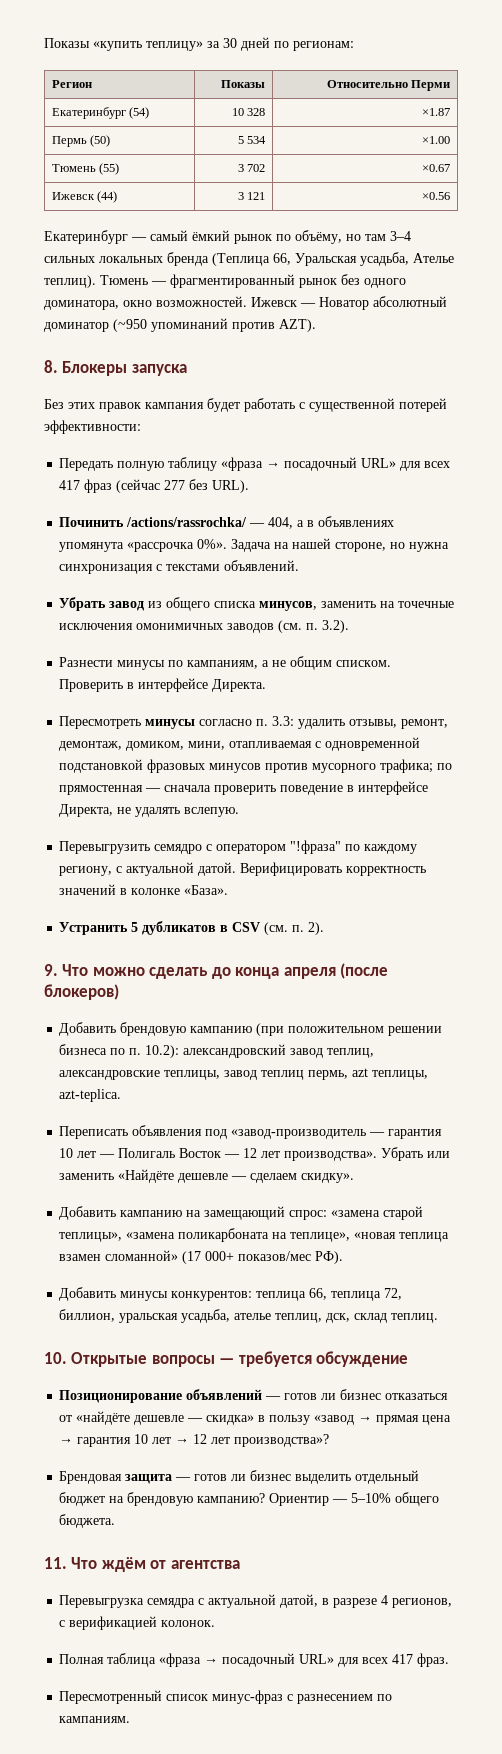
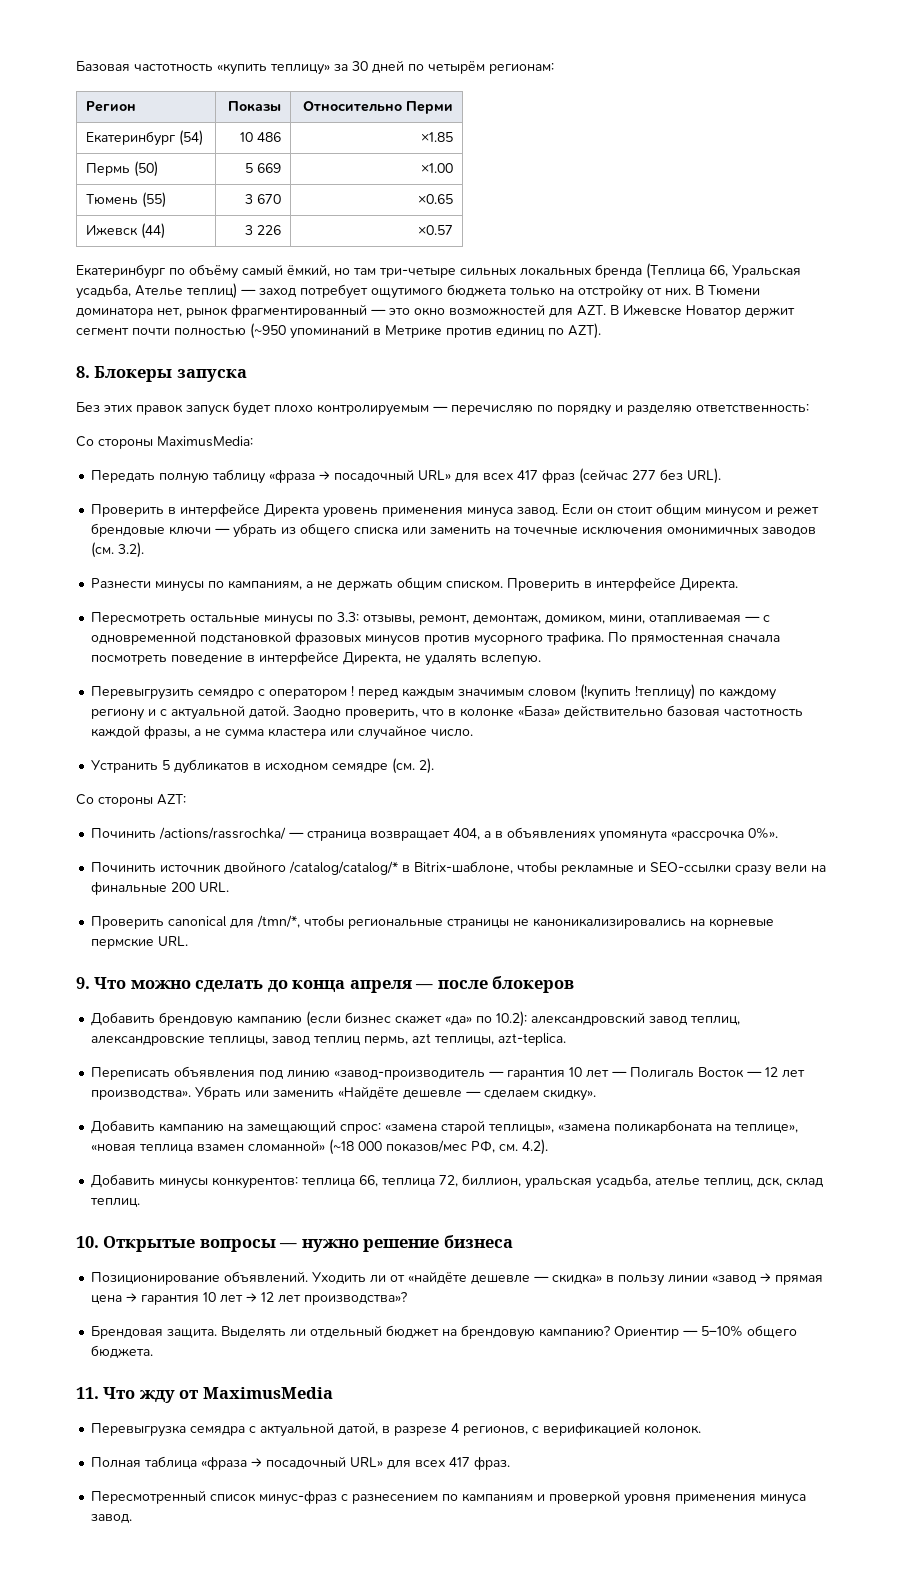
[44,38,90,48] Показы -> [76,61,213,72] Базовая частотность
(289, 44) none -> [428,61,485,74] четырём
[247,108,266,116] [422,108,451,116] 328 | ×1.87 -> [256,132,281,142] [420,132,453,142] 486 | ×1.85
[247,136,267,144] 534 -> [256,163,281,173] 669
[247,164,266,172] [422,164,451,172] 702 | ×0.67 -> [256,194,281,204] [417,194,453,204] 670 | ×0.65
[247,192,266,200] [422,192,451,200] [44,230,342,244] 121 | ×0.56 // Екатеринбург — самый ёмкий рынок по объёму, -> [256,225,281,235] [417,225,453,235] [76,264,330,279] 226 | ×0.57 // Екатеринбург по объёму самый ёмкий,
[390,231,411,241] 3–4 -> [379,268,456,278] три-четыре
[44,274,406,288] [44,296,447,310] [44,318,275,332] теплиц). Тюмень — фрагментированный рынок без одного доминатора, окно возможностей. Ижевск — Новатор абсолютный доминатор (~950 упоминаний против -> [186,283,760,299] [76,304,795,318] [76,323,564,339] теплиц) — заход потребует ощутимого бюджета только на отстройку от них. В Тюмени доминатора нет, рынок фрагментированный — это окно возможностей для AZT. В Ижевске Новатор держит сегмент почти полностью (~950 упоминаний в Метрике против единиц по
[145,398,447,412] [44,420,141,434] кампания будет работать с существенной потерей эффективности: -> [186,401,809,416] [76,436,253,449] запуск будет плохо контролируемым — перечисляю по порядку и разделяю ответственность: // Со стороны MaximusMedia:
[59,516,395,529] [59,538,450,552] [59,560,300,574] [59,597,145,611] Починить /actions/rassrochka/ — 404, а в объявлениях упомянута «рассрочка 0%». Задача на нашей стороне, но нужна синхронизация с текстами объявлений. // Убрать завод -> [91,503,820,518] [91,523,278,538] Проверить в интерфейсе Директа уровень применения минуса завод. Если он стоит общим минусом и режет брендовые ключи — убрать
[259,601,318,611] минусов, -> [402,527,427,535] или
[306,623,319,630] п. -> (115, 550) none
(287, 663) none -> [337,580,394,591] держать
[145,716,346,729] минусы согласно п. 3.3: удалить -> [190,612,360,626] остальные минусы по 3.3:
(313, 744) none -> [745,616,761,622] —
[380,759,453,773] [59,785,277,795] трафика; по прямостенная — сначала проверить -> [546,631,781,645] [91,655,168,665] трафика. По прямостенная сначала посмотреть
[290,840,418,854] [59,862,427,876] [59,884,229,895] [59,921,325,935] "!фраза" по каждому региону, с актуальной датой. Верифицировать корректность значений в колонке «База». // Устранить 5 дубликатов в CSV (см. п. 2). -> [351,684,778,700] [91,705,804,720] [91,725,474,740] [91,758,435,774] [76,794,186,807] [91,827,779,842] [91,861,827,876] [91,881,230,895] [91,915,775,929] [91,936,189,949] ! перед каждым значимым словом (!купить !теплицу) по каждому региону и с актуальной датой. Заодно проверить, что в колонке «База» действительно базовая частотность каждой фразы, а не сумма кластера или случайное число. // Устранить 5 дубликатов в исходном семядре (см. 2). // Со стороны AZT: // Починить /actions/rassrochka/ — страница возвращает 404, а в объявлениях упомянута «рассрочка 0%». // Починить источник двойного /catalog/catalog/* в Bitrix-шаблоне, чтобы рекламные и SEO-ссылки сразу вели на финальные 200 URL. // Проверить canonical для /tmn/*, чтобы региональные страницы не каноникализировались на корневые пермские URL.
[340,963,389,979] [44,984,119,1000] (после блокеров) -> [415,976,575,993] — после блокеров
[256,1023,443,1036] [59,1044,142,1055] (при положительном решении бизнеса по п. -> [306,1011,493,1027] (если бизнес скажет «да» по
(228, 1134) none -> [286,1070,331,1078] линию
[182,1251,344,1264] (17 000+ показов/мес РФ). -> [329,1139,549,1155] (~18 000 показов/мес РФ, см. 4.2).
[238,1351,409,1367] [59,1389,449,1403] требуется обсуждение // Позиционирование объявлений — готов ли бизнес отказаться -> [301,1235,513,1252] [91,1271,387,1285] нужно решение бизнеса // Позиционирование объявлений. Уходить ли
(311, 1420) none -> [667,1275,709,1283] линии
[125,1470,352,1484] защита — готов ли бизнес выделить -> [167,1326,307,1338] защита. Выделять ли
[101,1557,240,1572] ждём от агентства -> [139,1387,333,1403] жду от MaximusMedia
[59,1716,131,1723] кампаниям. -> [462,1490,807,1505] [91,1514,133,1523] кампаниям и проверкой уровня применения минуса завод.

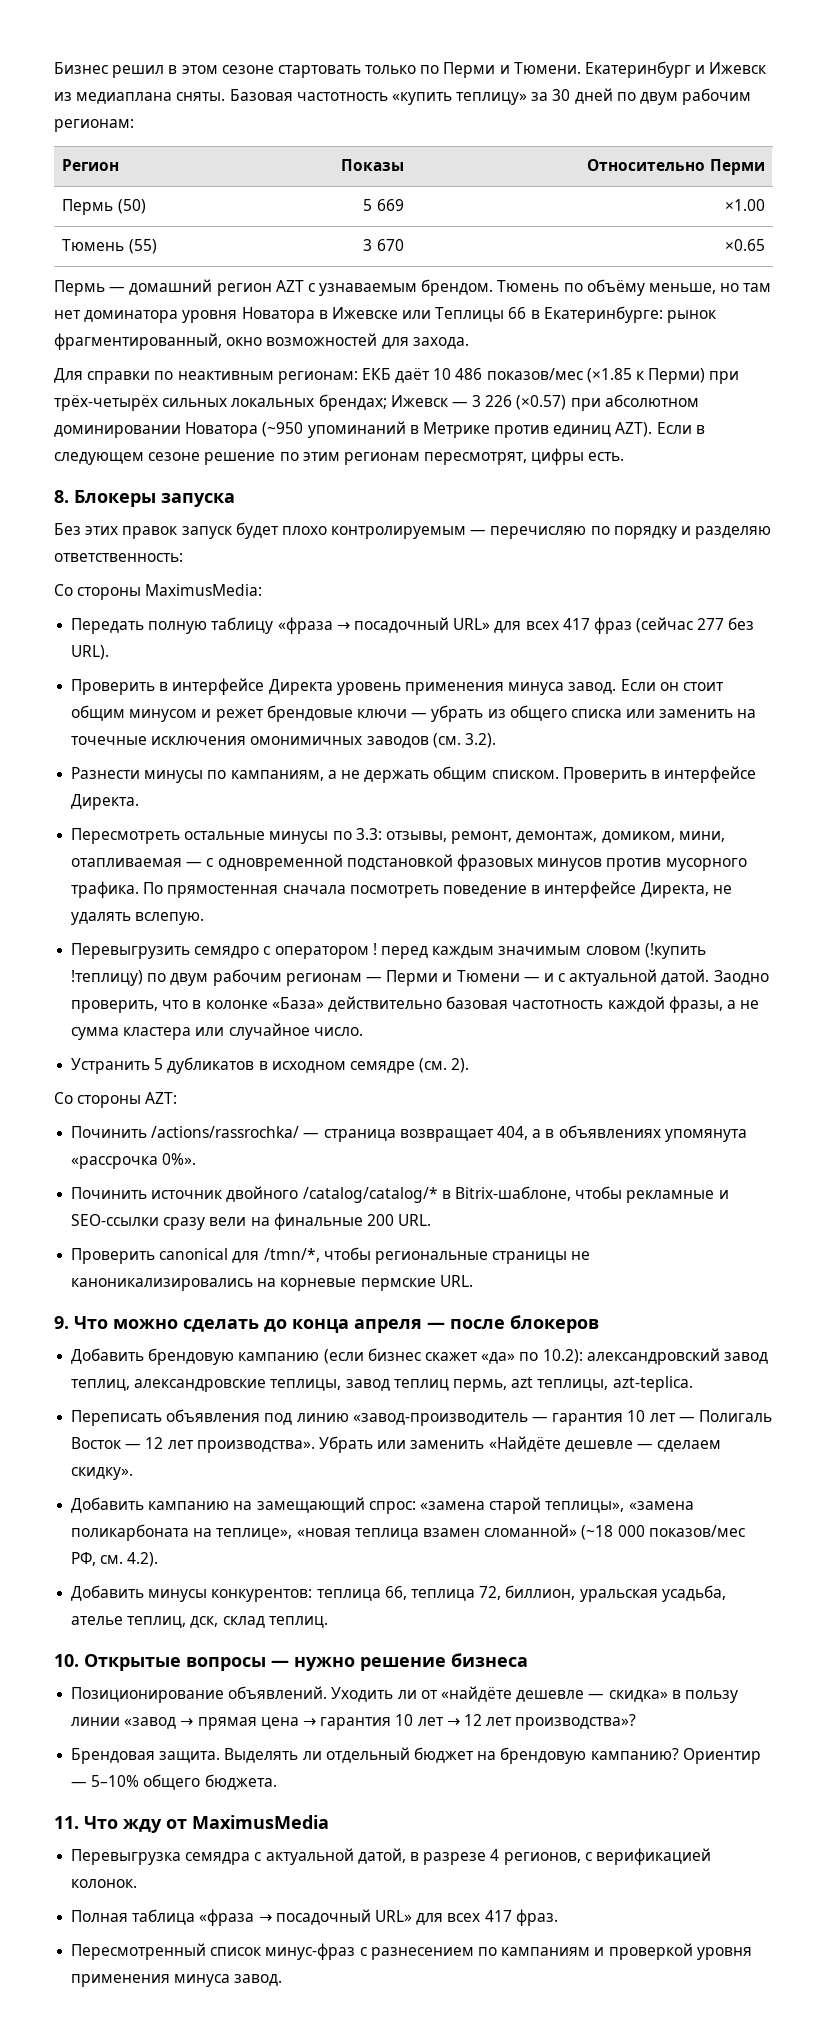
(76, 66) none -> [54,61,768,78] [54,92,226,104] Бизнес решил в этом сезоне стартовать только по Перми и Тюмени. Екатеринбург и Ижевск из медиаплана сняты.
[428,61,485,74] четырём -> [640,88,752,105] двум рабочим
[86,130,204,146] [239,132,281,142] [420,132,453,142] // Екатеринбург (54) | 10 486 | ×1.85 -> (765, 167) none
[86,223,166,239] [244,225,281,235] [417,225,453,235] [76,263,801,279] [76,283,760,299] [76,304,795,318] [76,328,246,336] // Ижевск (44) | 3 226 | ×0.57 // Екатеринбург по объёму самый ёмкий, но там три-четыре сильных локальных бренда (Теплица 66, Уральская усадьба, Ателье теплиц) — заход потребует ощутимого бюджета только на отстройку от них. В Тюмени доминатора нет, рынок фрагментированный — это окно возможностей для AZT. В Ижевске Новатор держит сегмент почти полностью -> [54,279,772,296] [54,306,718,323] [54,333,469,350] [54,368,740,384] [54,394,699,411] [54,422,259,438] // Пермь — домашний регион AZT с узнаваемым брендом. Тюмень по объёму меньше, но там нет доминатора уровня Новатора в Ижевске или Теплицы 66 в Екатеринбурге: рынок фрагментированный, окно возможностей для захода. // Для справки по неактивным регионам: ЕКБ даёт 10 486 показов/мес (×1.85 к Перми) при трёх-четырёх сильных локальных брендах; Ижевск — 3 226 (×0.57) при абсолютном доминировании Новатора
[548,323,601,339] по AZT). -> [615,422,705,437] [54,448,625,465] AZT). Если в следующем сезоне решение по этим регионам пересмотрят, цифры есть.
[719,688,778,700] [91,709,146,720] каждому региону -> [170,969,540,986] двум рабочим регионам — Перми и Тюмени —

